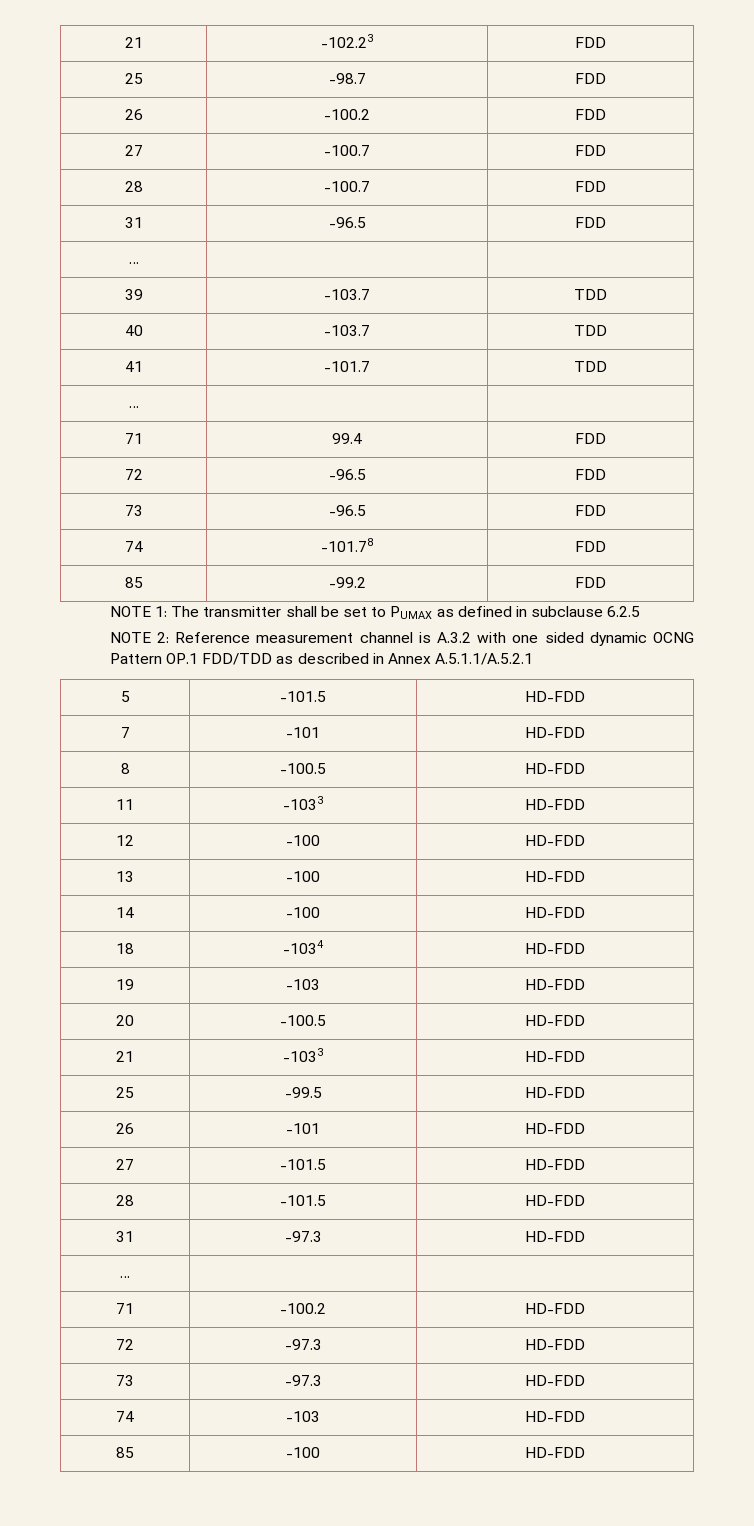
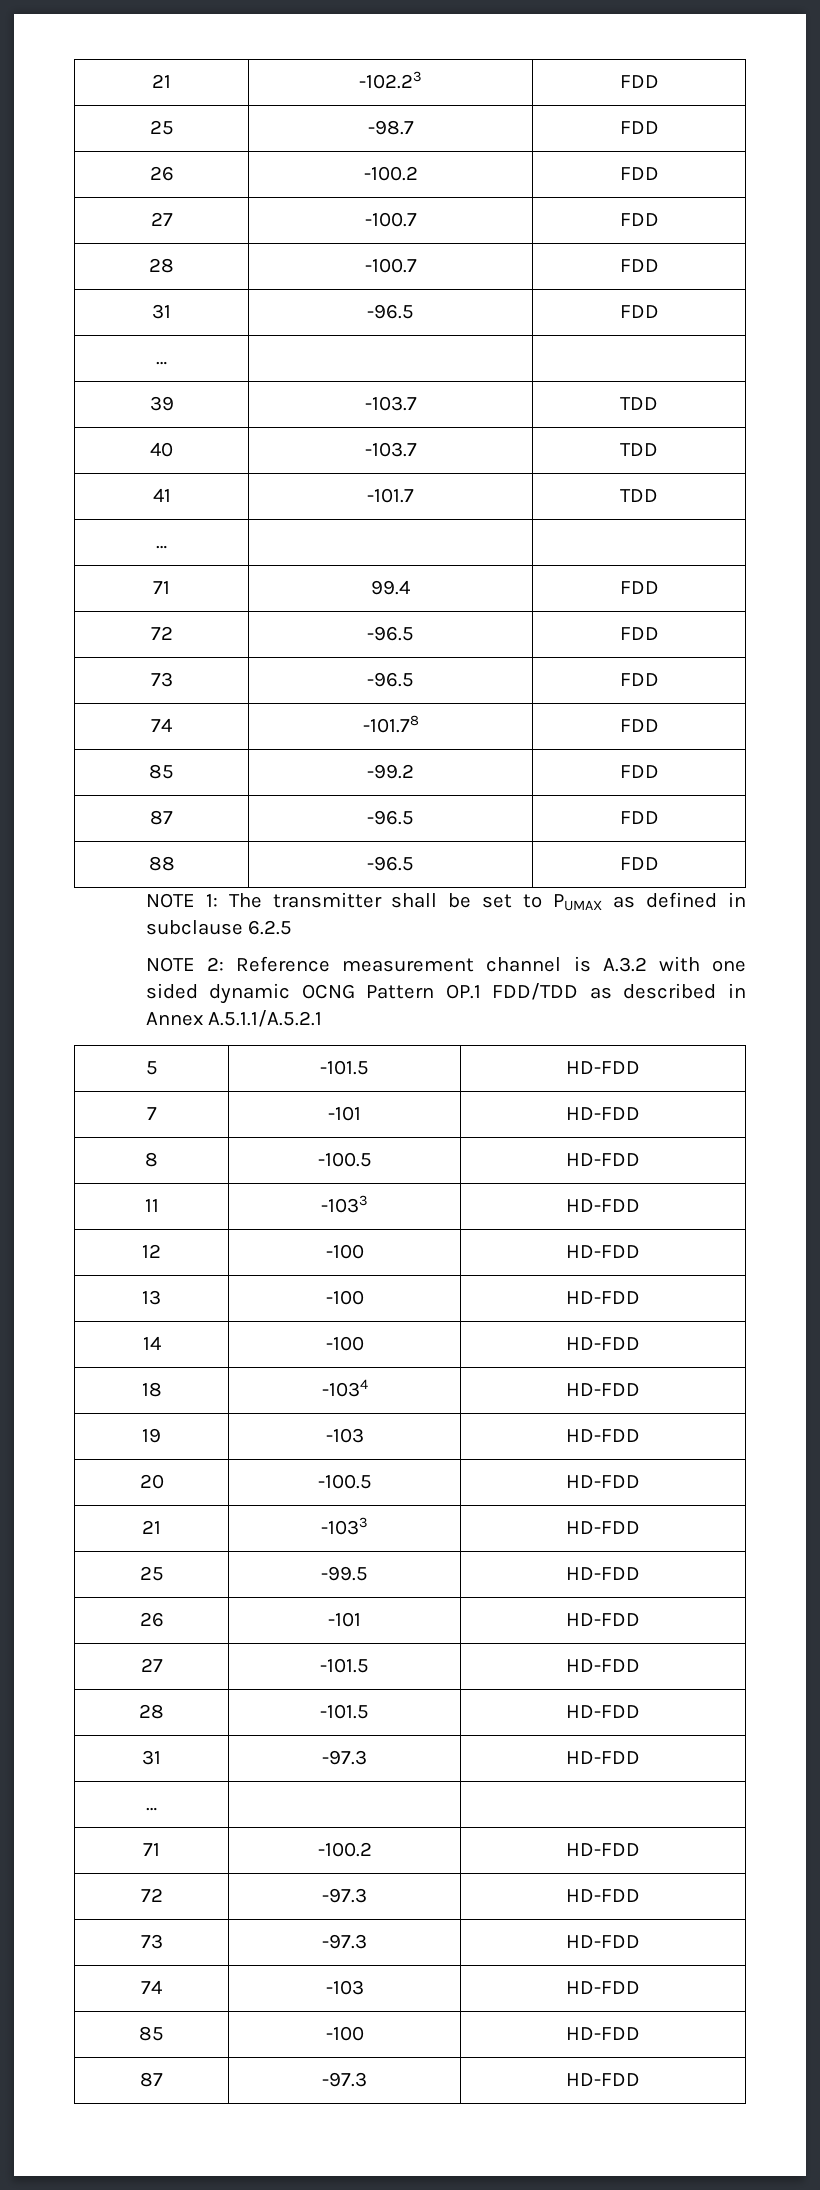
(606, 582) none -> [150,810,173,825] [367,810,414,825] [619,811,659,824] [148,856,175,871] [367,856,414,871] [619,857,659,870] // 87 | -96.5 | FDD // 88 | -96.5 | FDD
(585, 1452) none -> [140,2072,163,2087] [322,2072,367,2087] [566,2073,640,2086] // 87 | -97.3 | HD-FDD

